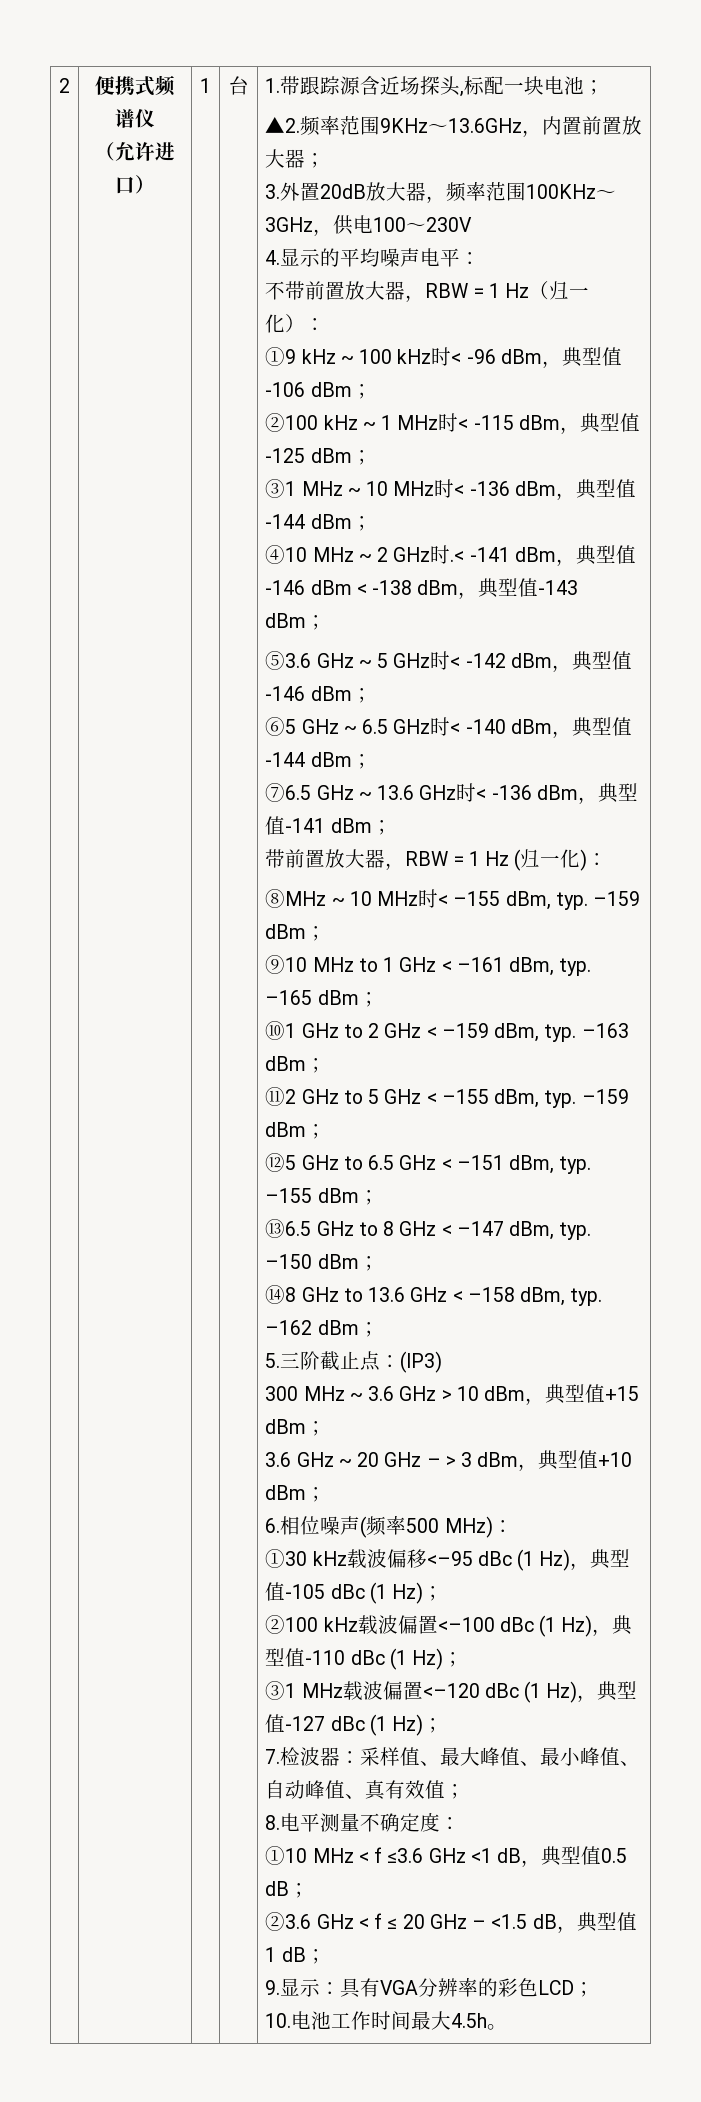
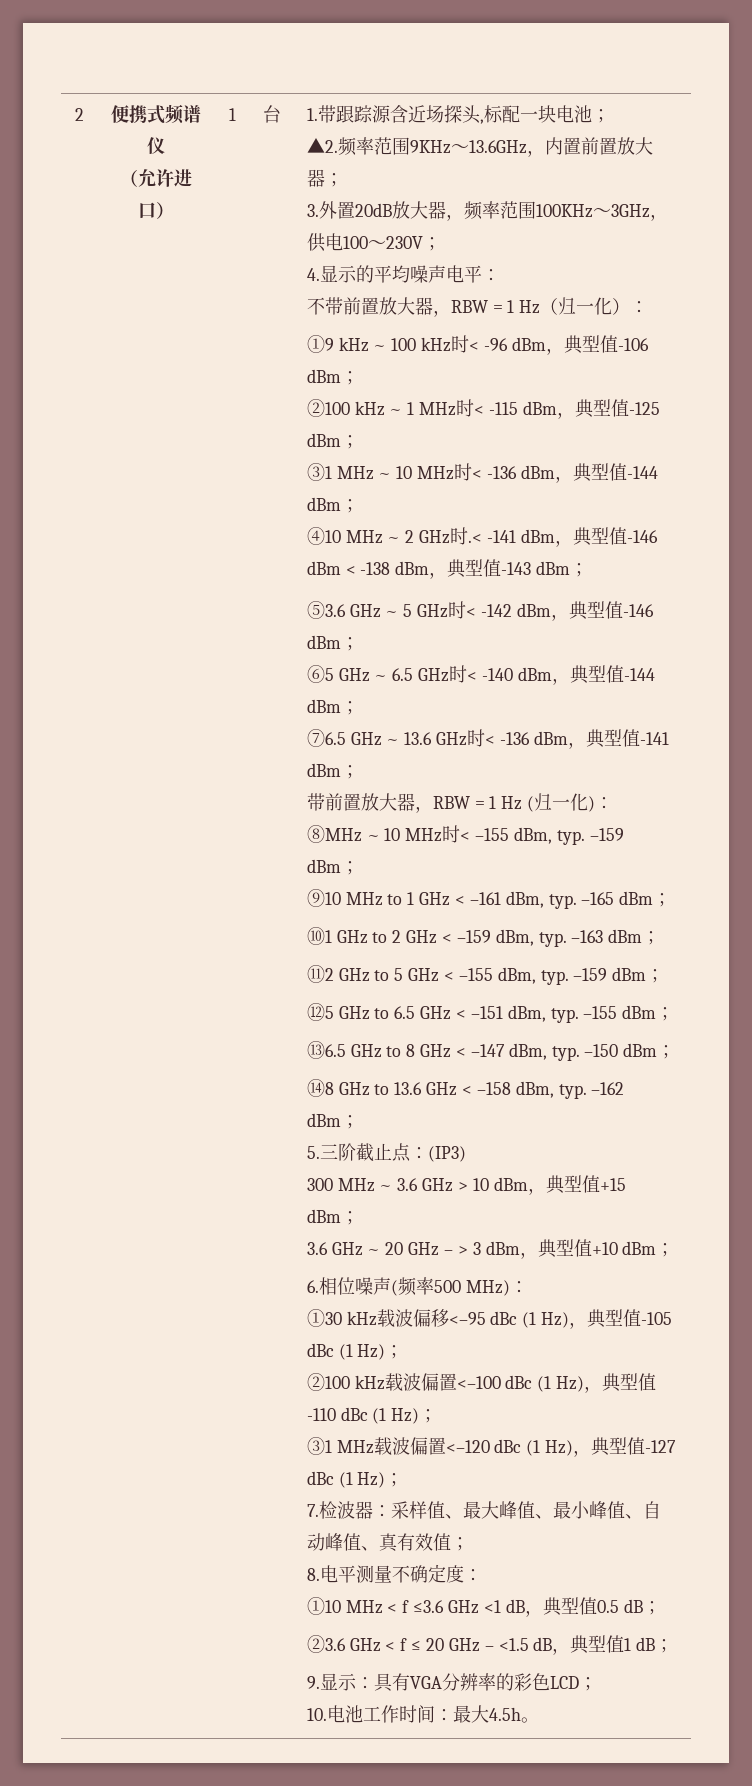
(473, 224) none -> [422,237,441,251] ；
(412, 2020) none -> [434,1709,453,1721] ：

